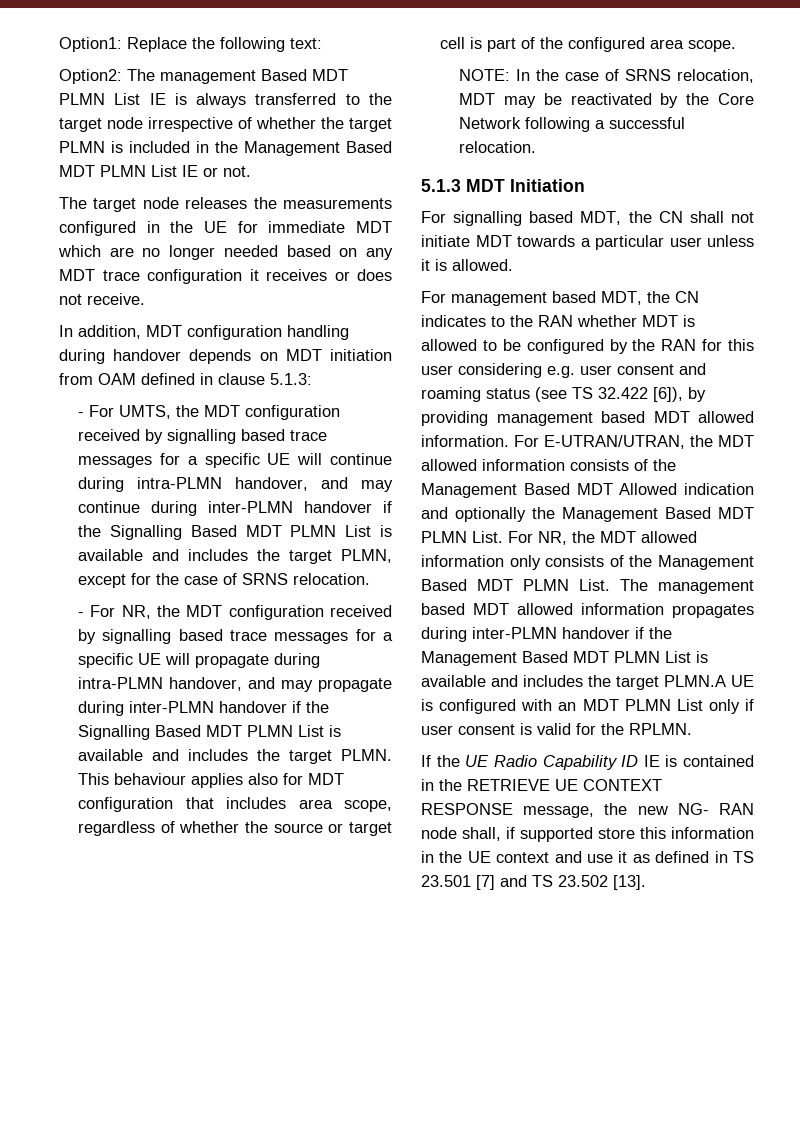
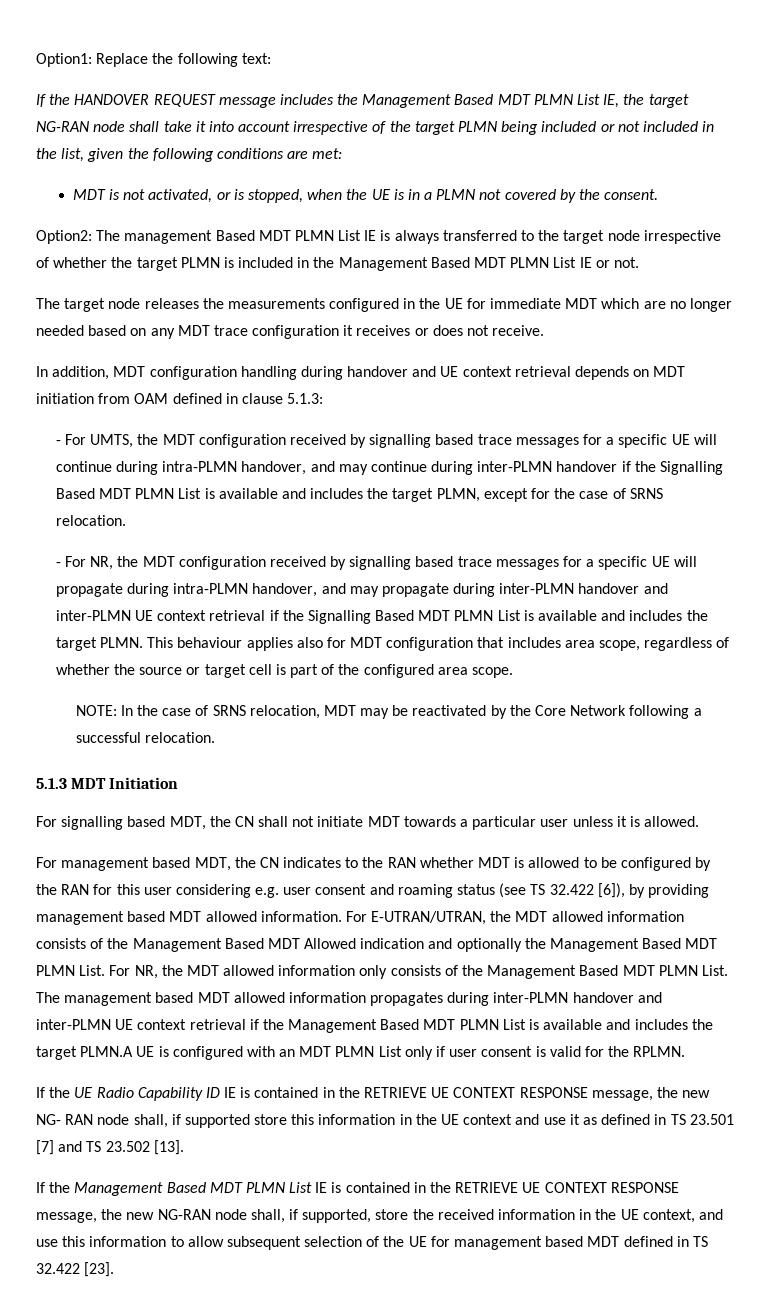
(322, 43) none -> [36,94,689,108] [36,121,715,135] [36,148,343,162] [72,189,659,203] // If the HANDOVER REQUEST message includes the Management Based MDT PLMN List IE, the target NG-RAN node shall take it into account irrespective of the target PLMN being included or not included in the list, given the following conditions are met: // MDT is not activated, or is stopped, when the UE is in a PLMN not covered by the consent.
(182, 355) none -> [412,366,571,377] and UE context retrieval
(288, 707) none -> [643,583,668,594] [55,610,266,621] and inter-PLMN UE context retrieval
(630, 633) none -> [637,992,662,1003] [36,1019,246,1030] and inter-PLMN UE context retrieval
(646, 882) none -> [36,1182,679,1196] [36,1209,723,1223] [36,1236,708,1250] [36,1262,115,1277] // If the Management Based MDT PLMN List IE is contained in the RETRIEVE UE CONTEXT RESPONSE message, the new NG-RAN node shall, if supported, store the received information in the UE context, and use this information to allow subsequent selection of the UE for management based MDT defined in TS 32.422 [23].

